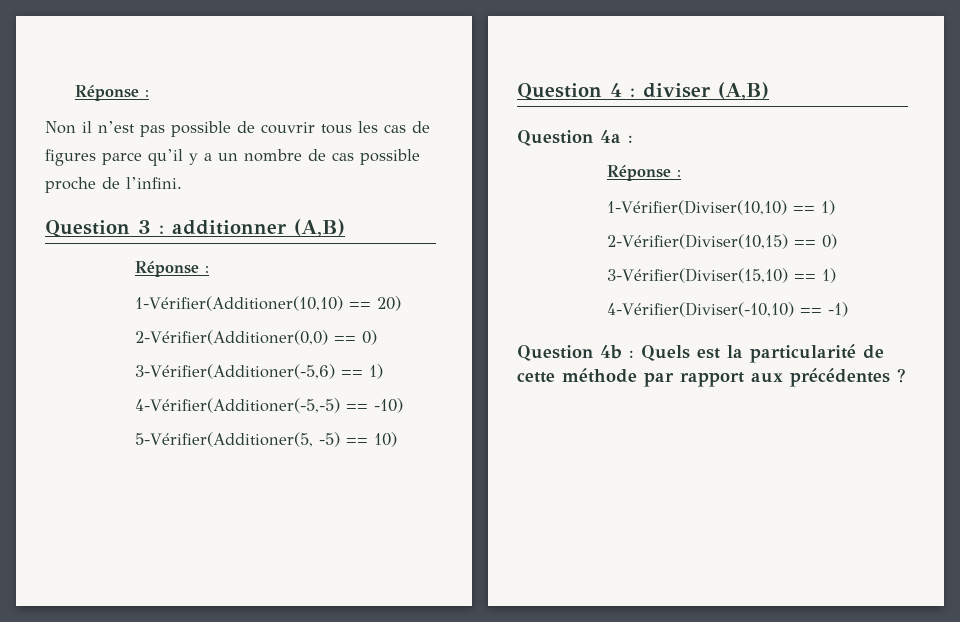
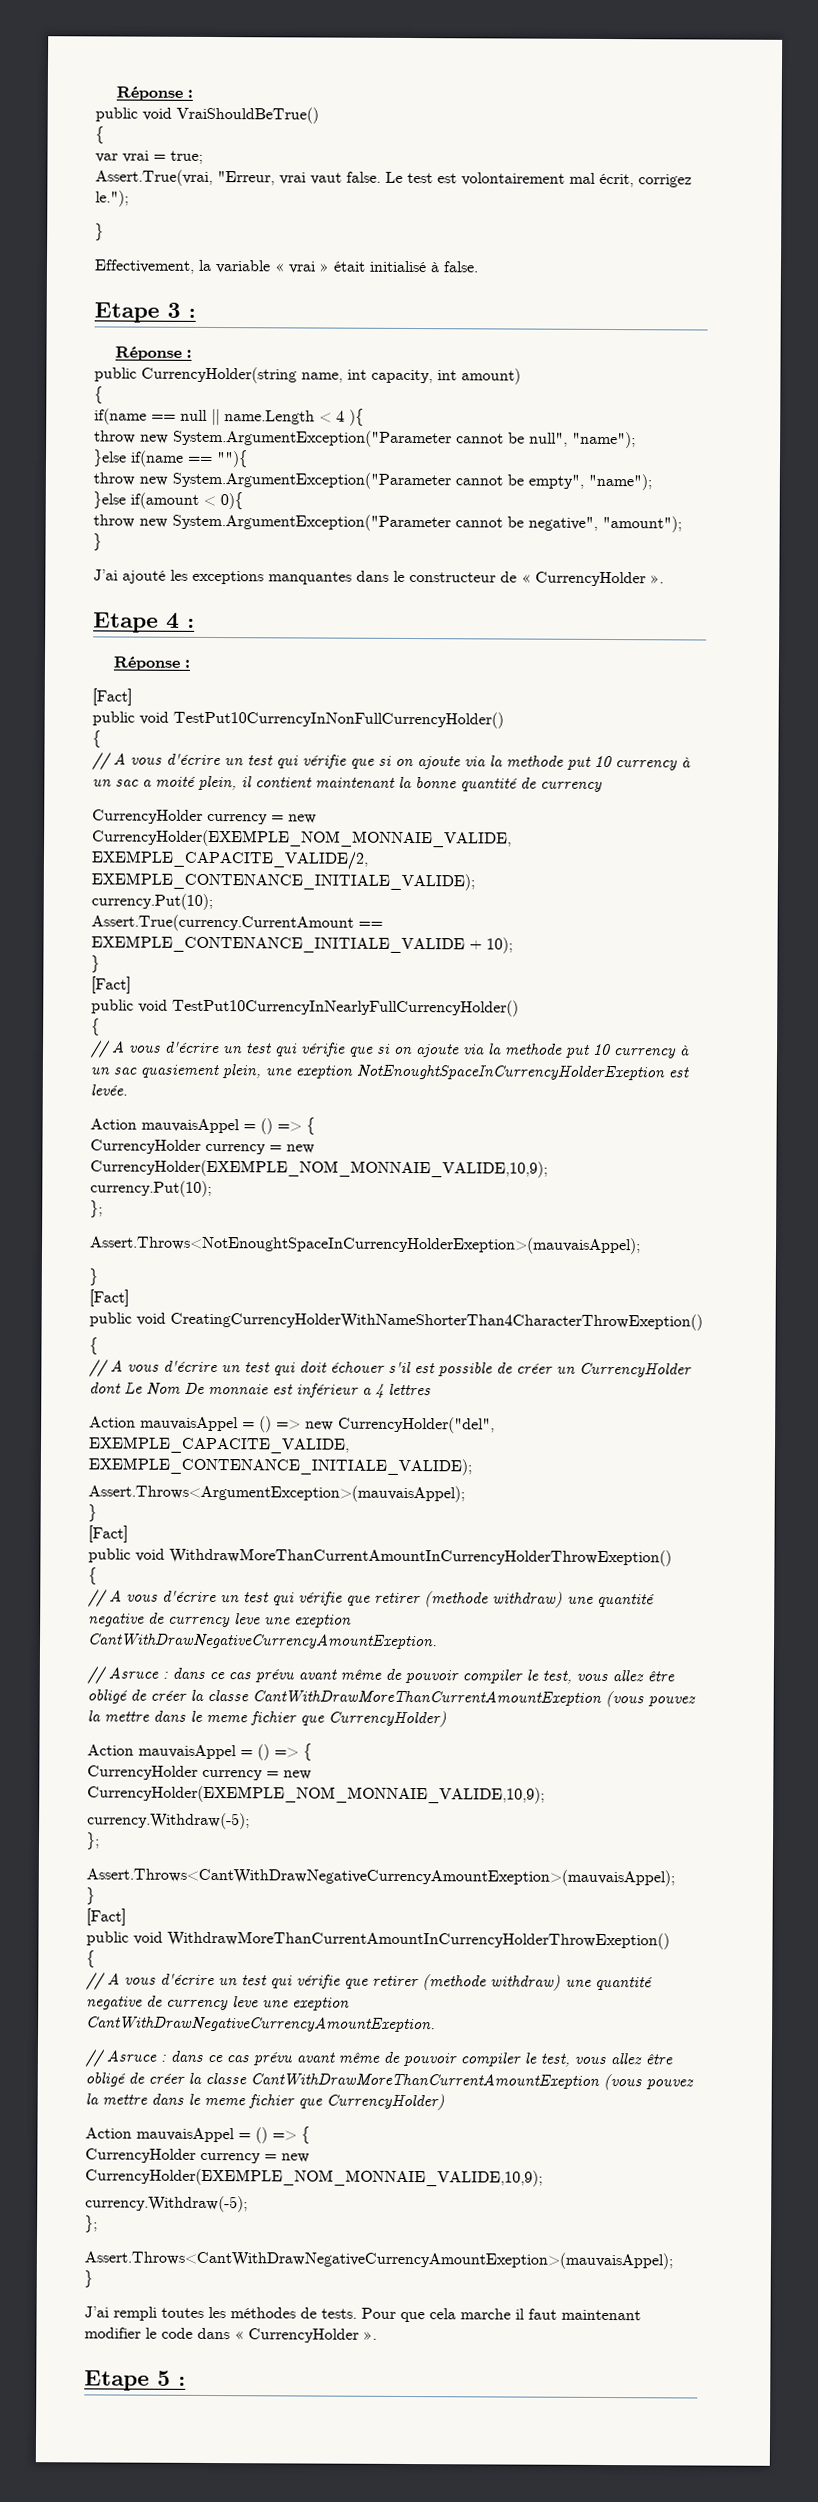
[74,85,149,101] [45,121,430,137] [45,149,420,166] [45,177,182,193] [45,219,345,238] [134,261,209,277] [134,296,401,311] [134,330,377,345] [134,364,383,379] [134,398,403,413] [134,432,397,447] [517,82,769,101] [517,130,633,146] [606,165,681,181] [606,200,835,215] [606,234,837,249] [606,268,836,283] [606,302,848,317] [517,344,884,363] [517,368,906,387] Réponse : // Non il n’est pas possible de couvrir tous les cas de figures parce qu’il y a un nombre de cas possible proche de l’infini. // Question 3 : additionner (A,B) // Réponse : // 1-Vérifier(Additioner(10,10) == 20) // 2-Vérifier(Additioner(0,0) == 0) // 3-Vérifier(Additioner(-5,6) == 1) // 4-Vérifier(Additioner(-5,-5) == -10) // 5-Vérifier(Additioner(5, -5) == 10) // Question 4 : diviser (A,B) // Question 4a : // Réponse : // 1-Vérifier(Diviser(10,10) == 1) // 2-Vérifier(Diviser(10,15) == 0) // 3-Vérifier(Diviser(15,10) == 1) // 4-Vérifier(Diviser(-10,10) == -1) // Question 4b : Quels est la particularité de cette méthode par rapport aux précédentes ? -> [115,86,193,101] [95,106,319,124] [95,126,104,144] [95,150,203,164] [95,169,692,188] [95,190,129,207] [95,223,104,241] [94,259,479,274] [94,302,196,323] [114,346,192,361] [94,366,521,385] [94,386,103,404] [94,408,364,426] [94,429,636,449] [93,449,248,468] [93,471,652,491] [93,491,243,510] [93,513,682,533] [93,533,102,551] [93,569,664,587] [93,612,195,633] [112,656,190,671] [92,688,132,706] [92,710,504,729] [92,730,101,748] [92,752,691,771] [92,775,603,792] [92,809,317,825] [92,829,512,848] [91,850,369,870] [91,872,475,891] [91,893,213,911] [91,914,383,932] [91,935,513,954] [91,955,100,973] [91,976,131,994] [91,998,519,1017] [91,1018,100,1036] [90,1040,690,1059] [90,1064,689,1081] [90,1084,128,1096] [90,1117,315,1135] [90,1139,315,1155] [90,1159,548,1178] [90,1180,212,1197] [90,1200,103,1218] [89,1235,641,1255] [89,1268,98,1286] [89,1289,129,1307] [89,1311,703,1331] [89,1337,98,1355] [89,1359,692,1378] [89,1382,431,1398] [89,1416,495,1434] [88,1436,350,1454] [88,1457,472,1476] [88,1484,465,1503] [88,1504,97,1522] [88,1525,128,1543] [88,1547,672,1567] [88,1567,97,1585] [88,1589,655,1608] [88,1612,352,1628] [87,1632,438,1650] [87,1666,675,1685] [87,1689,696,1708] [87,1710,447,1728] [87,1743,312,1761] [87,1765,312,1781] [87,1785,545,1804] [87,1812,250,1830] [86,1832,100,1850] [86,1867,675,1887] [86,1887,95,1905] [86,1908,126,1926] [86,1930,670,1950] [86,1950,95,1968] [86,1972,653,1991] [86,1995,350,2011] [86,2015,436,2033] [85,2049,673,2068] [85,2072,694,2091] [85,2093,445,2111] [85,2126,310,2144] [85,2148,310,2164] [85,2168,543,2187] [85,2195,248,2213] [85,2215,98,2233] [84,2250,673,2270] [84,2270,93,2288] [84,2306,641,2323] [84,2327,377,2343] [84,2370,186,2391] Réponse : // public void VraiShouldBeTrue() // { // var vrai = true; // Assert.True(vrai, "Erreur, vrai vaut false. Le test est volontairement mal écrit, corrigez le."); // } // Effectivement, la variable « vrai » était initialisé à false. // Etape 3 : // Réponse : // public CurrencyHolder(string name, int capacity, int amount) // { // if(name == null || name.Length < 4 ){ // throw new System.ArgumentException("Parameter cannot be null", "name"); // }else if(name == ""){ // throw new System.ArgumentException("Parameter cannot be empty", "name"); // }else if(amount < 0){ // throw new System.ArgumentException("Parameter cannot be negative", "amount"); // } // J’ai ajouté les exceptions manquantes dans le constructeur de « CurrencyHolder ». // Etape 4 : // Réponse : // [Fact] // public void TestPut10CurrencyInNonFullCurrencyHolder() // { // // A vous d'écrire un test qui vérifie que si on ajoute via la methode put 10 currency à un sac a moité plein, il contient maintenant la bonne quantité de currency // CurrencyHolder currency = new CurrencyHolder(EXEMPLE_NOM_MONNAIE_VALIDE, EXEMPLE_CAPACITE_VALIDE/2, EXEMPLE_CONTENANCE_INITIALE_VALIDE); // currency.Put(10); // Assert.True(currency.CurrentAmount == EXEMPLE_CONTENANCE_INITIALE_VALIDE + 10); // } // [Fact] // public void TestPut10CurrencyInNearlyFullCurrencyHolder() // { // // A vous d'écrire un test qui vérifie que si on ajoute via la methode put 10 currency à un sac quasiement plein, une exeption NotEnoughtSpaceInCurrencyHolderExeption est levée. // Action mauvaisAppel = () => { // CurrencyHolder currency = new CurrencyHolder(EXEMPLE_NOM_MONNAIE_VALIDE,10,9); // currency.Put(10); // }; // Assert.Throws<NotEnoughtSpaceInCurrencyHolderExeption>(mauvaisAppel); // } // [Fact] // public void CreatingCurrencyHolderWithNameShorterThan4CharacterThrowExeption() // { // // A vous d'écrire un test qui doit échouer s'il est possible de créer un CurrencyHolder dont Le Nom De monnaie est inférieur a 4 lettres // Action mauvaisAppel = () => new CurrencyHolder("del", EXEMPLE_CAPACITE_VALIDE, EXEMPLE_CONTENANCE_INITIALE_VALIDE); // Assert.Throws<ArgumentException>(mauvaisAppel); // } // [Fact] // public void WithdrawMoreThanCurrentAmountInCurrencyHolderThrowExeption() // { // // A vous d'écrire un test qui vérifie que retirer (methode withdraw) une quantité negative de currency leve une exeption CantWithDrawNegativeCurrencyAmountExeption. // // Asruce : dans ce cas prévu avant même de pouvoir compiler le test, vous allez être obligé de créer la classe CantWithDrawMoreThanCurrentAmountExeption (vous pouvez la mettre dans le meme fichier que CurrencyHolder) // Action mauvaisAppel = () => { // CurrencyHolder currency = new CurrencyHolder(EXEMPLE_NOM_MONNAIE_VALIDE,10,9); // currency.Withdraw(-5); // }; // Assert.Throws<CantWithDrawNegativeCurrencyAmountExeption>(mauvaisAppel); // } // [Fact] // public void WithdrawMoreThanCurrentAmountInCurrencyHolderThrowExeption() // { // // A vous d'écrire un test qui vérifie que retirer (methode withdraw) une quantité negative de currency leve une exeption CantWithDrawNegativeCurrencyAmountExeption. // // Asruce : dans ce cas prévu avant même de pouvoir compiler le test, vous allez être obligé de créer la classe CantWithDrawMoreThanCurrentAmountExeption (vous pouvez la mettre dans le meme fichier que CurrencyHolder) // Action mauvaisAppel = () => { // CurrencyHolder currency = new CurrencyHolder(EXEMPLE_NOM_MONNAIE_VALIDE,10,9); // currency.Withdraw(-5); // }; // Assert.Throws<CantWithDrawNegativeCurrencyAmountExeption>(mauvaisAppel); // } // J’ai rempli toutes les méthodes de tests. Pour que cela marche il faut maintenant modifier le code dans « CurrencyHolder ». // Etape 5 :

